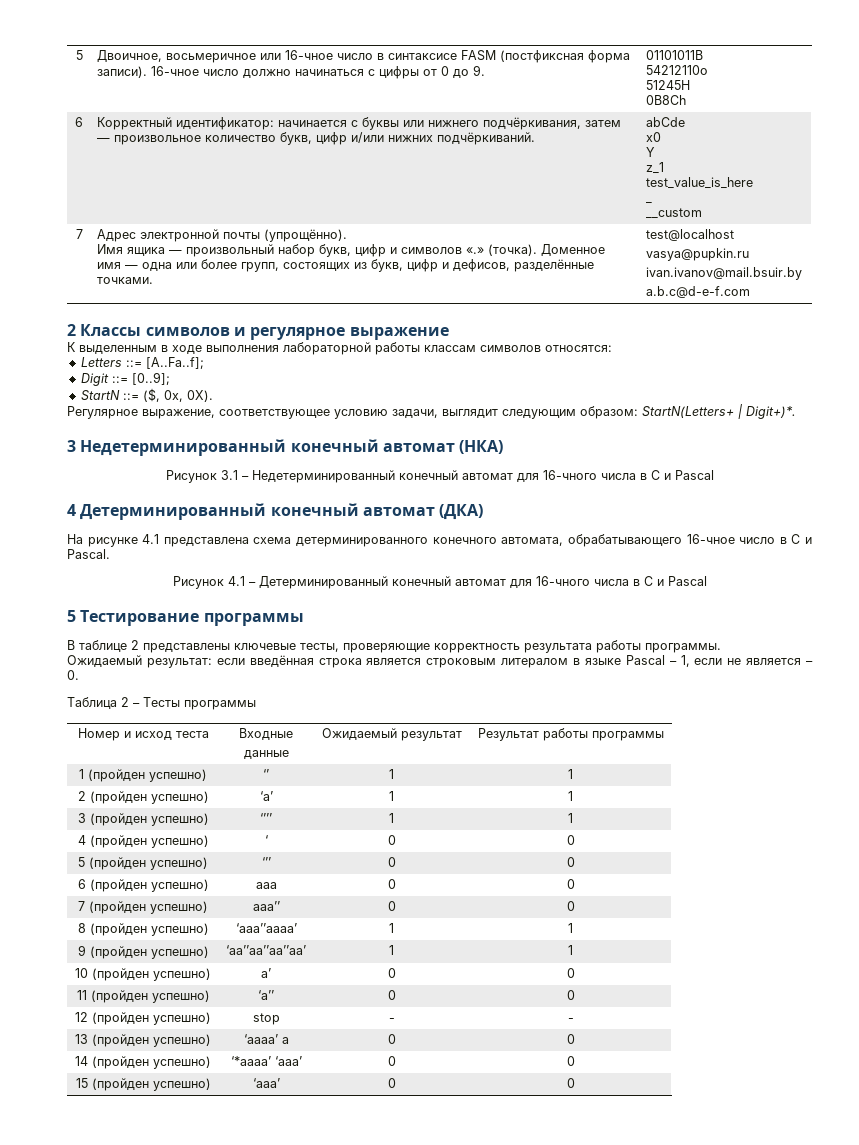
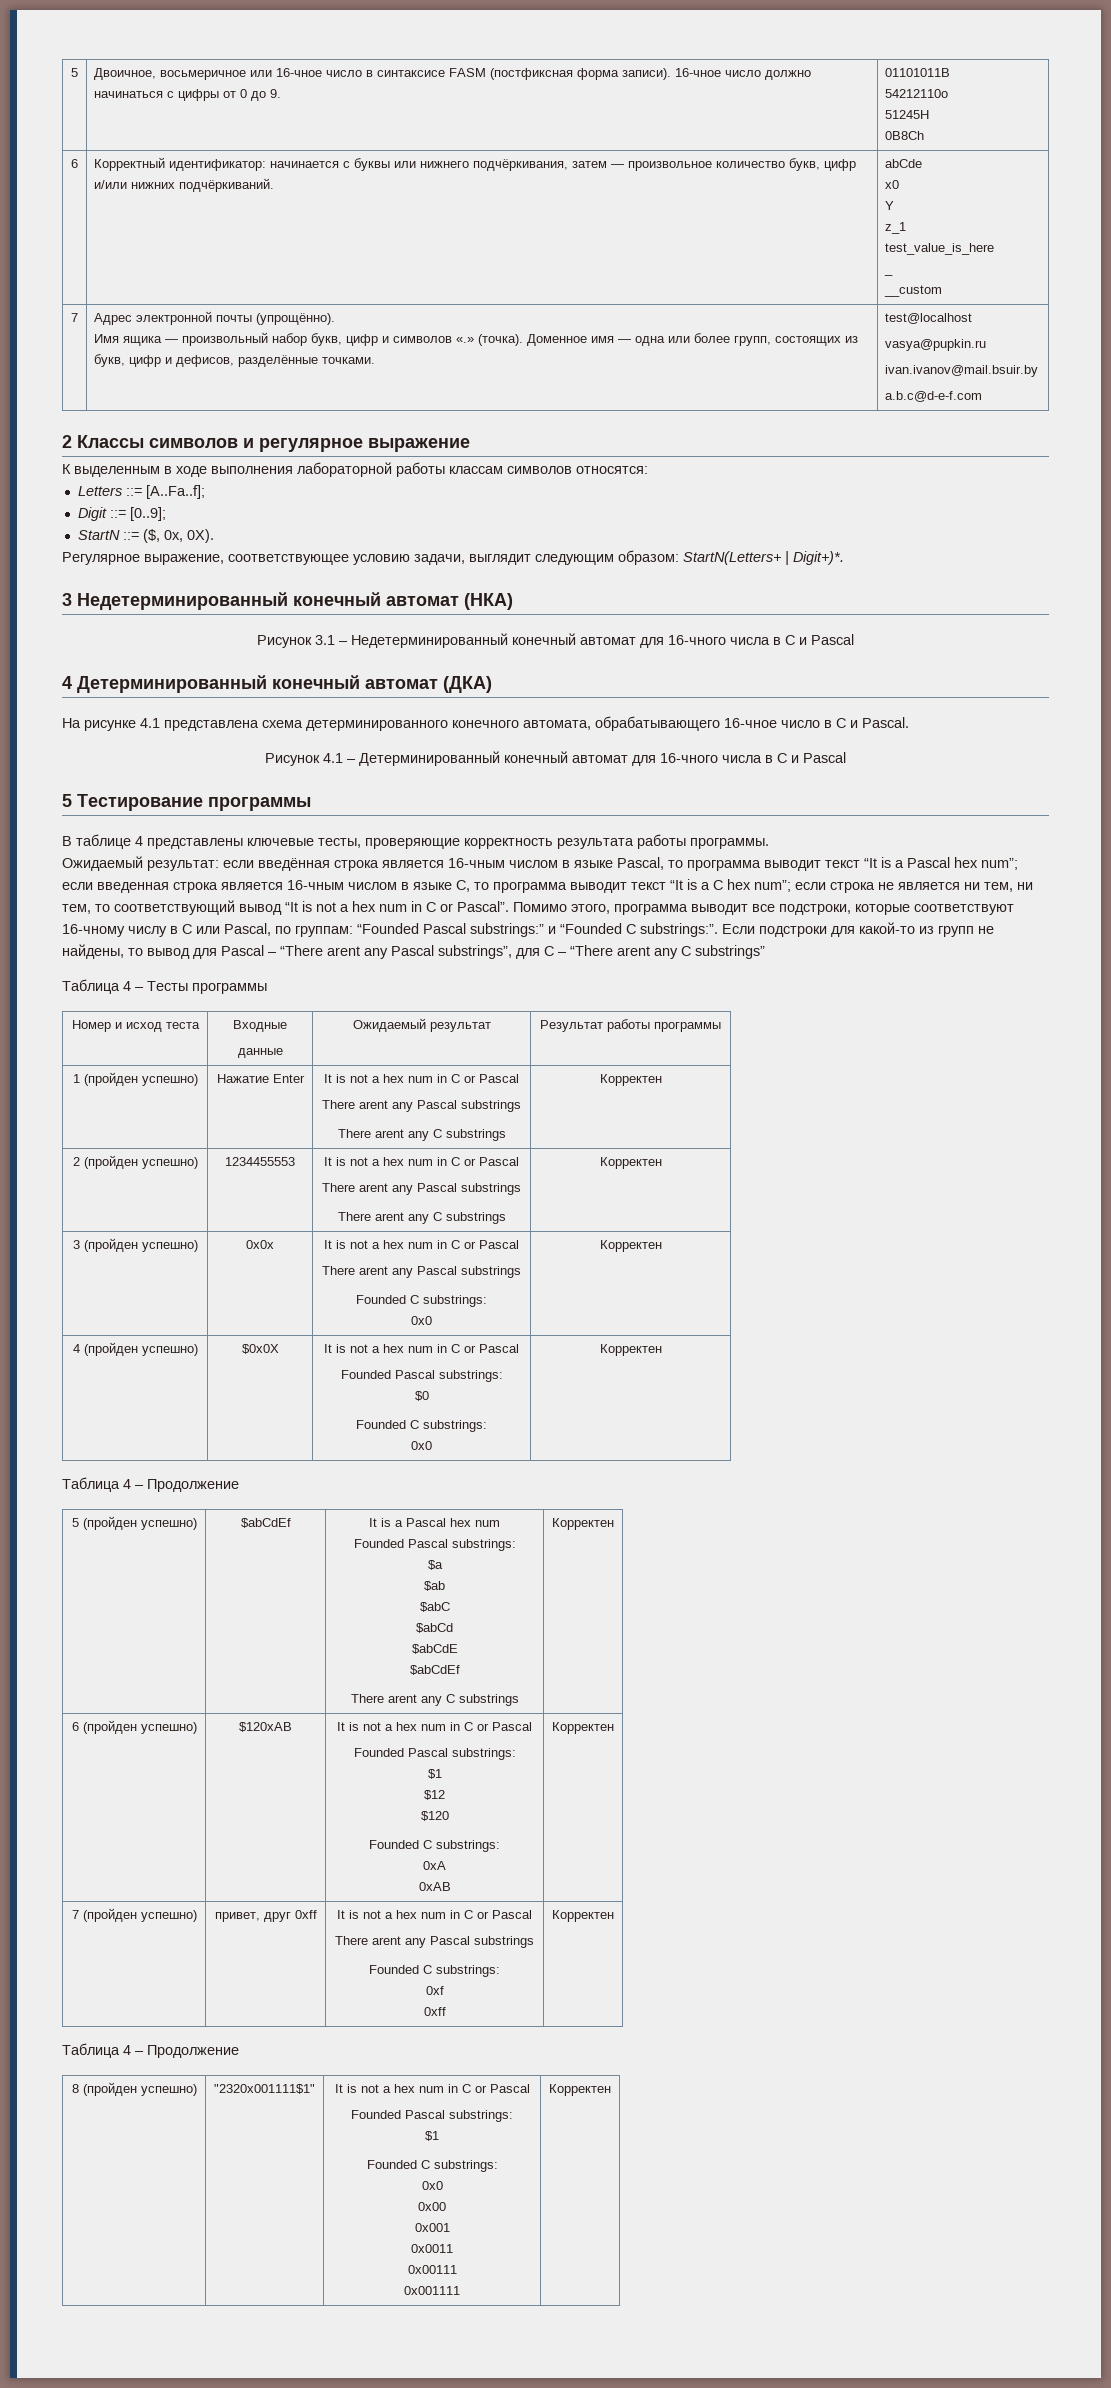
[131,640,139,650] 2 -> [135,836,143,846] 4
[426,655,813,668] [67,670,79,680] [67,697,129,709] строковым литералом в языке Pascal – 1, если не является – 0. // Таблица 2 -> [448,857,1018,871] [62,879,1033,893] [62,900,1014,915] [62,922,994,937] [62,944,765,959] [62,979,131,994] 16-чным числом в языке Pascal, то программа выводит текст “It is a Pascal hex num”; если введенная строка является 16-чным числом в языке C, то программа выводит текст “It is a C hex num”; если строка не является ни тем, ни тем, то соответствующий вывод “It is not a hex num in C or Pascal”. Помимо этого, программа выводит все подстроки, которые соответствуют 16-чному числу в С или Pascal, по группам: “Founded Pascal substrings:” и “Founded C substrings:”. Если подстроки для какой-то из групп не найдены, то вывод для Pascal – “There arent any Pascal substrings”, для С – “There arent any C substrings” // Таблица 4
[263,769,269,779] [389,769,394,779] [568,769,573,779] [77,791,209,804] [259,791,273,801] [389,791,394,801] [568,791,573,801] [77,813,209,826] [260,813,272,823] [389,813,394,823] [568,813,573,823] [77,835,209,848] [264,835,268,845] [387,835,396,845] [566,835,575,845] [78,857,208,870] [261,857,271,867] [387,857,396,867] [566,857,575,867] [77,879,209,892] [255,882,277,889] [387,879,396,889] [566,879,575,889] [78,901,208,914] [252,901,280,911] [387,901,396,911] [566,901,575,911] [77,923,209,936] [235,923,297,933] [389,923,394,933] [568,923,573,933] [77,945,209,959] [226,945,306,955] [389,945,394,955] [568,945,573,955] [75,968,211,981] [261,968,271,978] [387,968,396,978] [566,968,575,978] [76,990,210,1003] [258,990,274,1000] [387,990,396,1000] [566,990,575,1000] [75,1012,211,1025] [252,1013,280,1025] [388,1018,395,1022] [567,1018,574,1022] [75,1034,211,1047] [243,1034,289,1044] [387,1034,396,1044] [566,1034,575,1044] [75,1056,211,1069] [230,1056,302,1066] [387,1056,396,1066] [566,1056,575,1066] [75,1078,211,1091] [252,1078,280,1088] [387,1078,396,1088] [566,1078,575,1088] ‘’ | 1 | 1 // 2 (пройден успешно) | ‘а’ | 1 | 1 // 3 (пройден успешно) | ‘’’’ | 1 | 1 // 4 (пройден успешно) | ‘ | 0 | 0 // 5 (пройден успешно) | ‘’’ | 0 | 0 // 6 (пройден успешно) | aaa | 0 | 0 // 7 (пройден успешно) | aaa’’ | 0 | 0 // 8 (пройден успешно) | ‘aaa’’aaaa’ | 1 | 1 // 9 (пройден успешно) | ‘aa’’aa’’aa’’aa’ | 1 | 1 // 10 (пройден успешно) | a’ | 0 | 0 // 11 (пройден успешно) | ‘a’’ | 0 | 0 // 12 (пройден успешно) | stop | - | - // 13 (пройден успешно) | ‘aaaa’ a | 0 | 0 // 14 (пройден успешно) | ‘*aaaa’ ‘aaa’ | 0 | 0 // 15 (пройден успешно) | ‘aaa’ | 0 | 0 -> [216,1074,305,1083] [324,1074,519,1083] [322,1100,521,1112] [337,1129,506,1141] [599,1074,662,1086] [72,1155,198,1169] [225,1157,295,1166] [324,1157,519,1166] [322,1183,521,1195] [337,1212,506,1224] [599,1157,662,1169] [72,1238,198,1252] [246,1240,274,1249] [324,1240,519,1249] [322,1266,521,1278] [356,1295,488,1307] [411,1316,433,1325] [599,1240,662,1252] [72,1342,198,1356] [241,1344,279,1354] [324,1344,519,1353] [340,1370,503,1382] [414,1391,429,1401] [356,1420,488,1432] [411,1441,433,1450] [599,1344,662,1356] [62,1477,239,1492] [71,1516,197,1530] [240,1518,291,1528] [369,1518,501,1527] [353,1539,516,1551] [427,1560,443,1570] [424,1581,446,1591] [419,1602,450,1612] [416,1623,454,1633] [411,1644,458,1654] [409,1665,460,1675] [350,1694,519,1706] [552,1518,614,1530] [71,1720,197,1734] [239,1722,292,1732] [337,1722,532,1731] [353,1748,516,1760] [427,1769,442,1779] [424,1790,446,1800] [420,1811,449,1821] [369,1840,501,1852] [423,1861,447,1870] [418,1882,451,1891] [552,1722,614,1734] [71,1908,197,1922] [214,1910,317,1922] [337,1910,532,1919] [335,1936,534,1948] [369,1965,501,1977] [425,1986,444,1995] [423,2007,446,2016] [552,1910,614,1922] [62,2043,239,2058] [71,2082,197,2096] [214,2084,315,2094] [334,2084,530,2093] [351,2110,513,2122] [425,2131,440,2141] [366,2160,498,2172] [421,2181,443,2190] [418,2202,447,2211] [414,2223,450,2232] [411,2244,454,2253] [407,2265,457,2274] [404,2286,461,2295] [549,2084,611,2096] Нажатие Enter | It is not a hex num in C or Pascal // There arent any Pascal substrings // There arent any C substrings | Корректен // 2 (пройден успешно) | 1234455553 | It is not a hex num in C or Pascal // There arent any Pascal substrings // There arent any C substrings | Корректен // 3 (пройден успешно) | 0x0x | It is not a hex num in C or Pascal // There arent any Pascal substrings // Founded C substrings: // 0x0 | Корректен // 4 (пройден успешно) | $0x0X | It is not a hex num in C or Pascal // Founded Pascal substrings: // $0 // Founded C substrings: // 0x0 | Корректен // Таблица 4 – Продолжение // 5 (пройден успешно) | $abCdEf | It is a Pascal hex num // Founded Pascal substrings: // $a // $ab // $abC // $abCd // $abCdE // $abCdEf // There arent any C substrings | Корректен // 6 (пройден успешно) | $120xAB | It is not a hex num in C or Pascal // Founded Pascal substrings: // $1 // $12 // $120 // Founded C substrings: // 0xA // 0xAB | Корректен // 7 (пройден успешно) | привет, друг 0xff | It is not a hex num in C or Pascal // There arent any Pascal substrings // Founded C substrings: // 0xf // 0xff | Корректен // Таблица 4 – Продолжение // 8 (пройден успешно) | "2320x001111$1" | It is not a hex num in C or Pascal // Founded Pascal substrings: // $1 // Founded C substrings: // 0x0 // 0x00 // 0x001 // 0x0011 // 0x00111 // 0x001111 | Корректен

